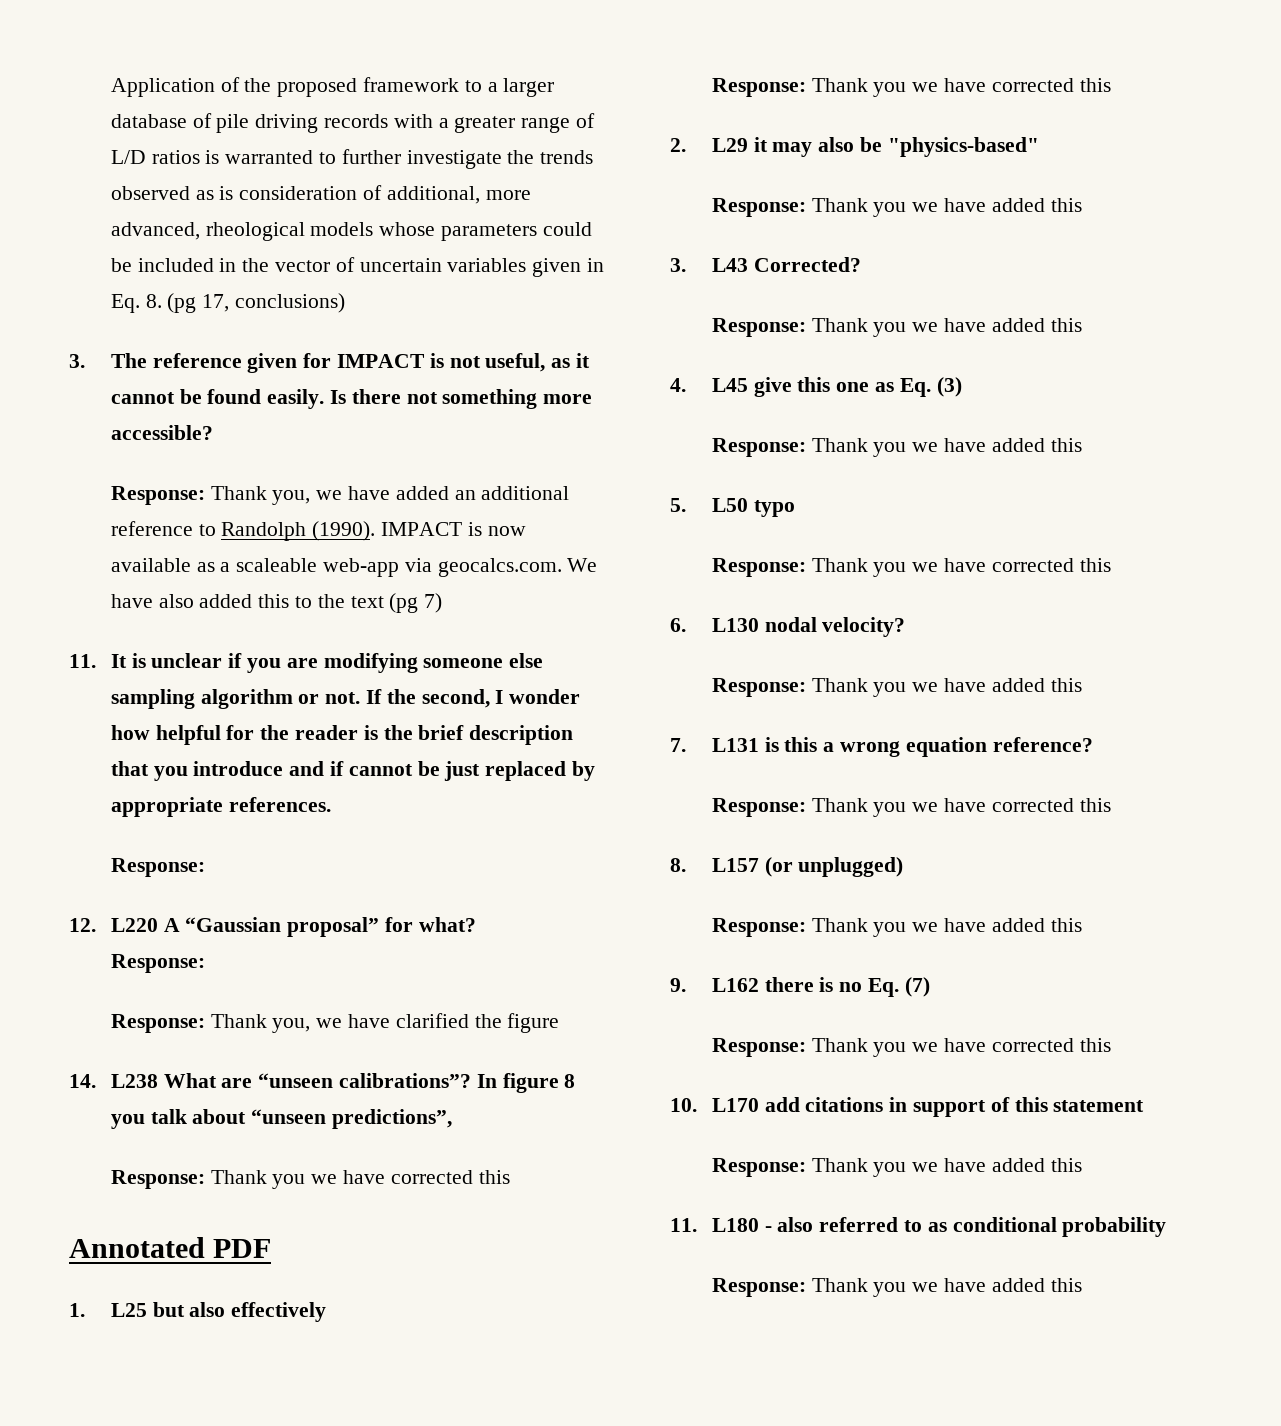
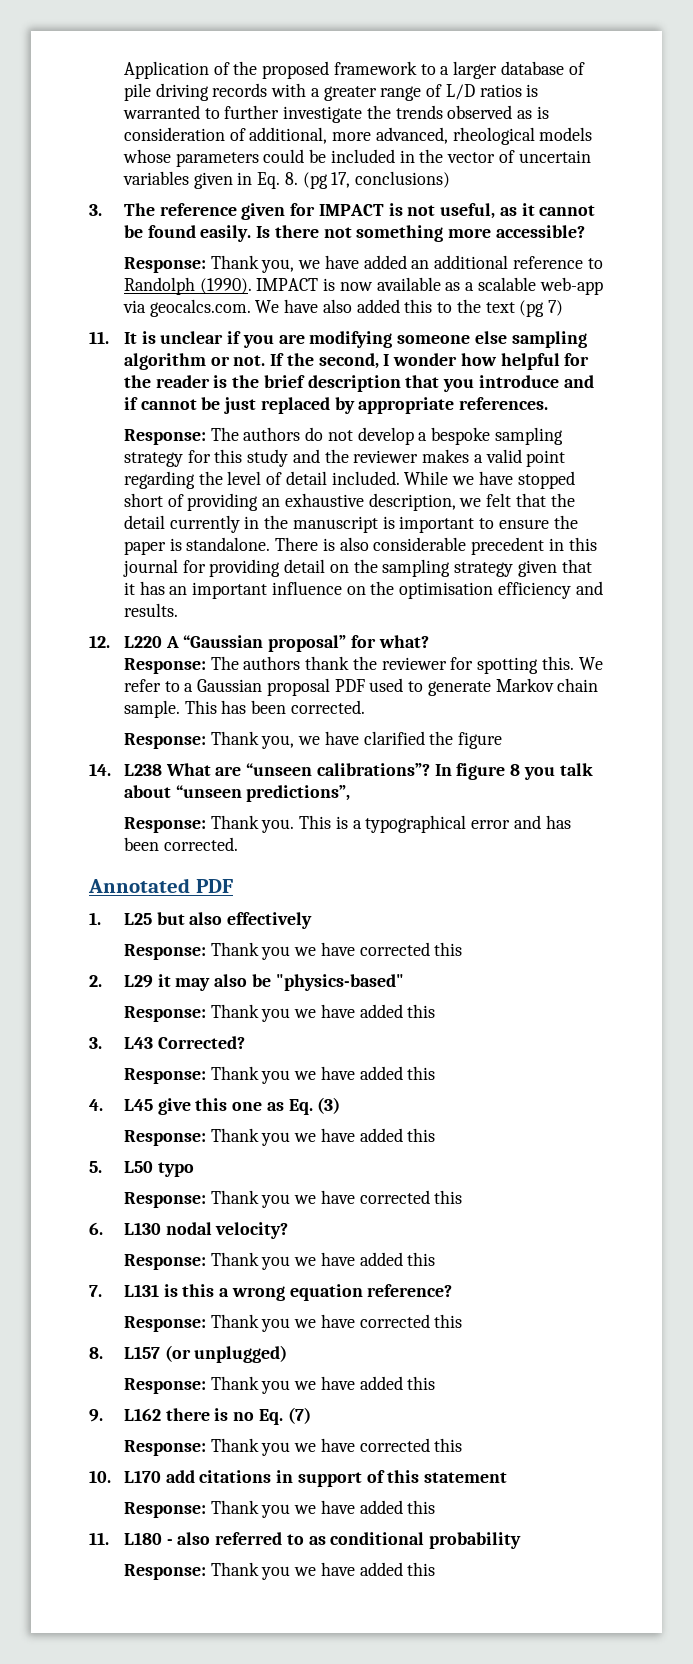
[236,558,318,572] scaleable -> [477,277,536,291] scalable
(205, 867) none -> [210,427,563,445] [123,449,566,467] [123,471,575,489] [123,493,575,511] [123,515,578,533] [123,537,597,555] [122,559,592,577] [123,581,603,599] [123,603,178,617] The authors do not develop a bespoke sampling strategy for this study and the reviewer makes a valid point regarding the level of detail included. While we have stopped short of providing an exhaustive description, we felt that the detail currently in the manuscript is important to ensure the paper is standalone. There is also considerable precedent in this journal for providing detail on the sampling strategy given that it has an important influence on the optimisation efficiency and results.
(205, 963) none -> [210,656,603,674] [123,678,599,696] [123,700,365,718] The authors thank the reviewer for spotting this. We refer to a Gaussian proposal PDF used to generate Markov chain sample. This has been corrected.
[272,1170,510,1189] you we have corrected this -> [261,815,571,833] [123,837,238,851] you. This is a typographical error and has been corrected.

